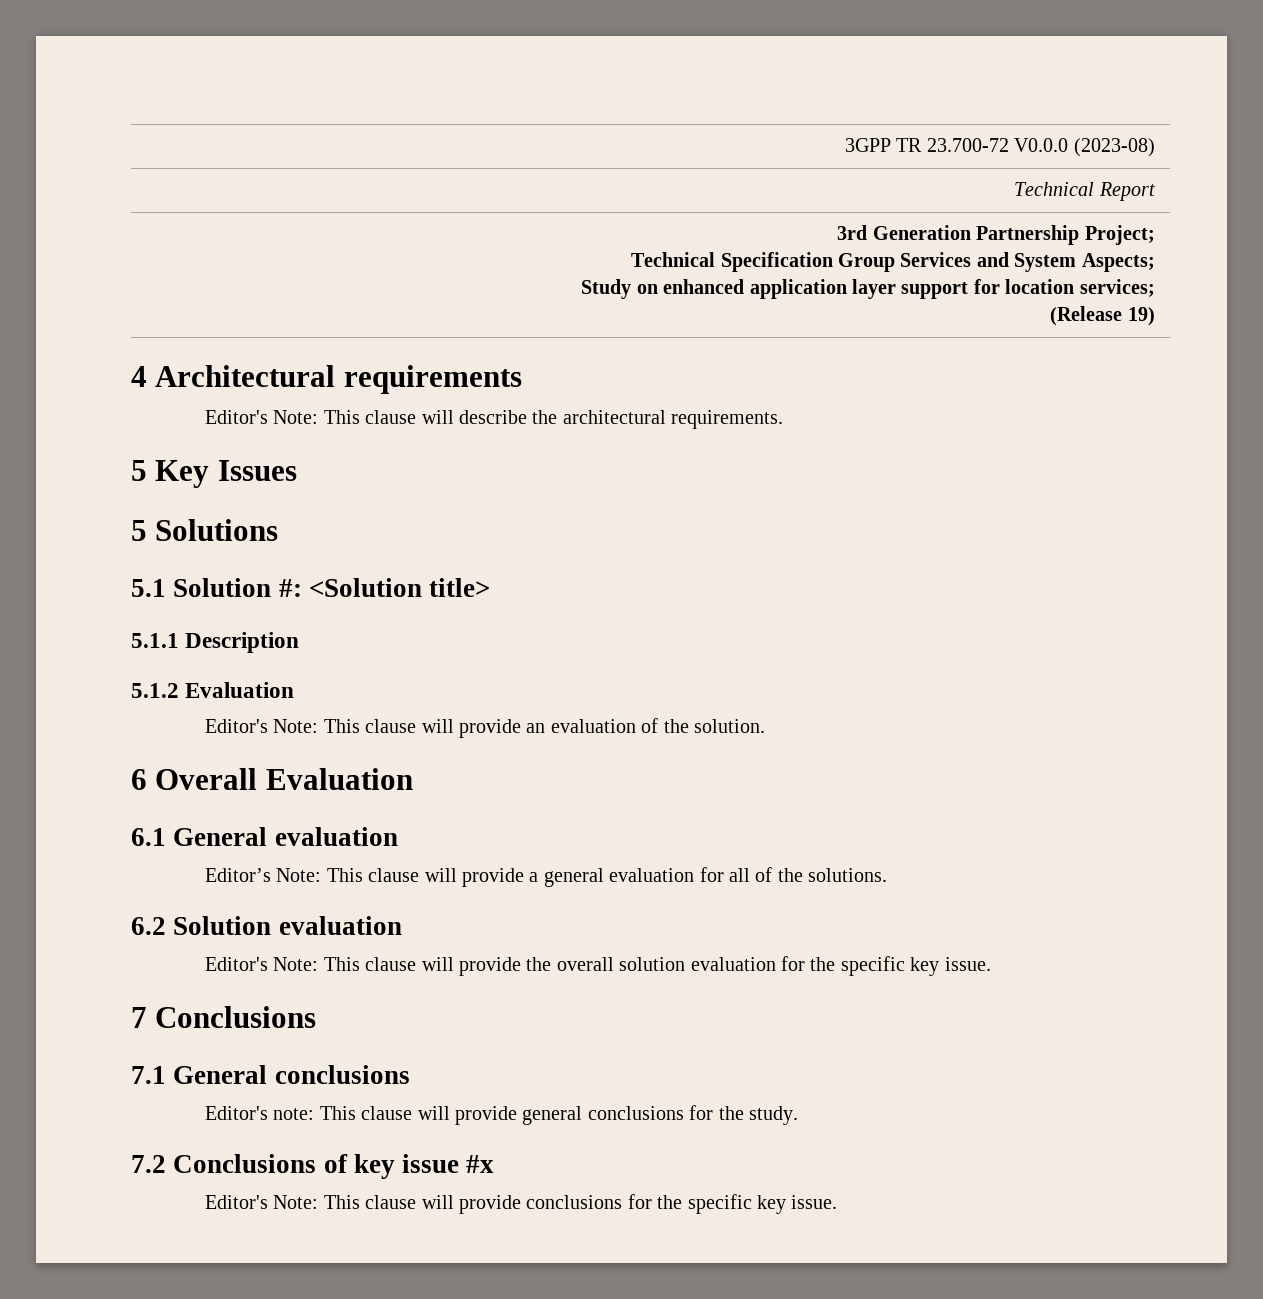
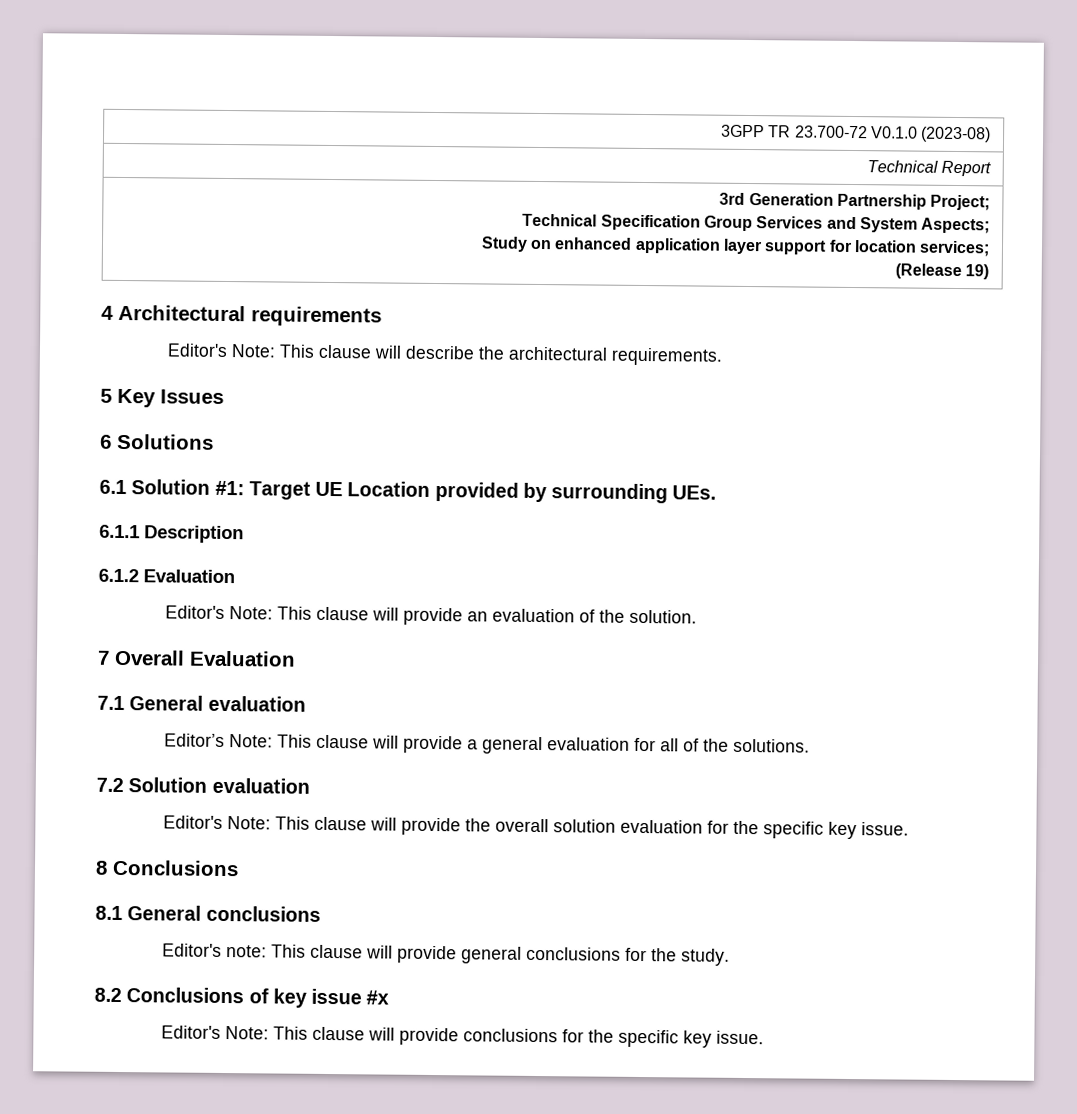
[1014,138,1069,152] V0.0.0 -> [870,126,918,139] V0.1.0
[131,520,147,541] 5 -> [100,434,112,449] 6
[131,578,491,597] [131,633,179,648] 5.1 Solution #: <Solution title> // 5.1.1 -> [99,479,717,504] [99,524,140,539] 6.1 Solution #1: Target UE Location provided by surrounding UEs. // 6.1.1
[131,683,179,698] 5.1.2 -> [98,568,139,583] 6.1.2
[131,769,147,790] 6 -> [97,650,110,665] 7
[131,828,166,846] 6.1 -> [97,695,125,711] 7.1
[131,917,166,935] 6.2 -> [96,777,124,793] 7.2
[131,1007,147,1028] 7 -> [95,860,108,875] 8
[131,1066,166,1084] 7.1 -> [95,905,123,921] 8.1
[131,1155,166,1173] 7.2 -> [94,987,122,1003] 8.2

